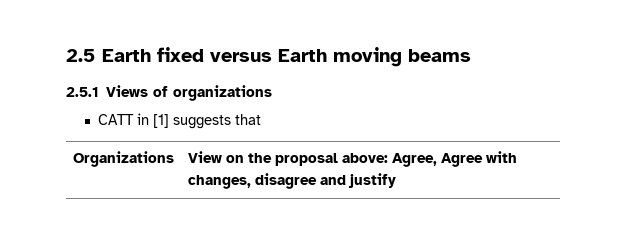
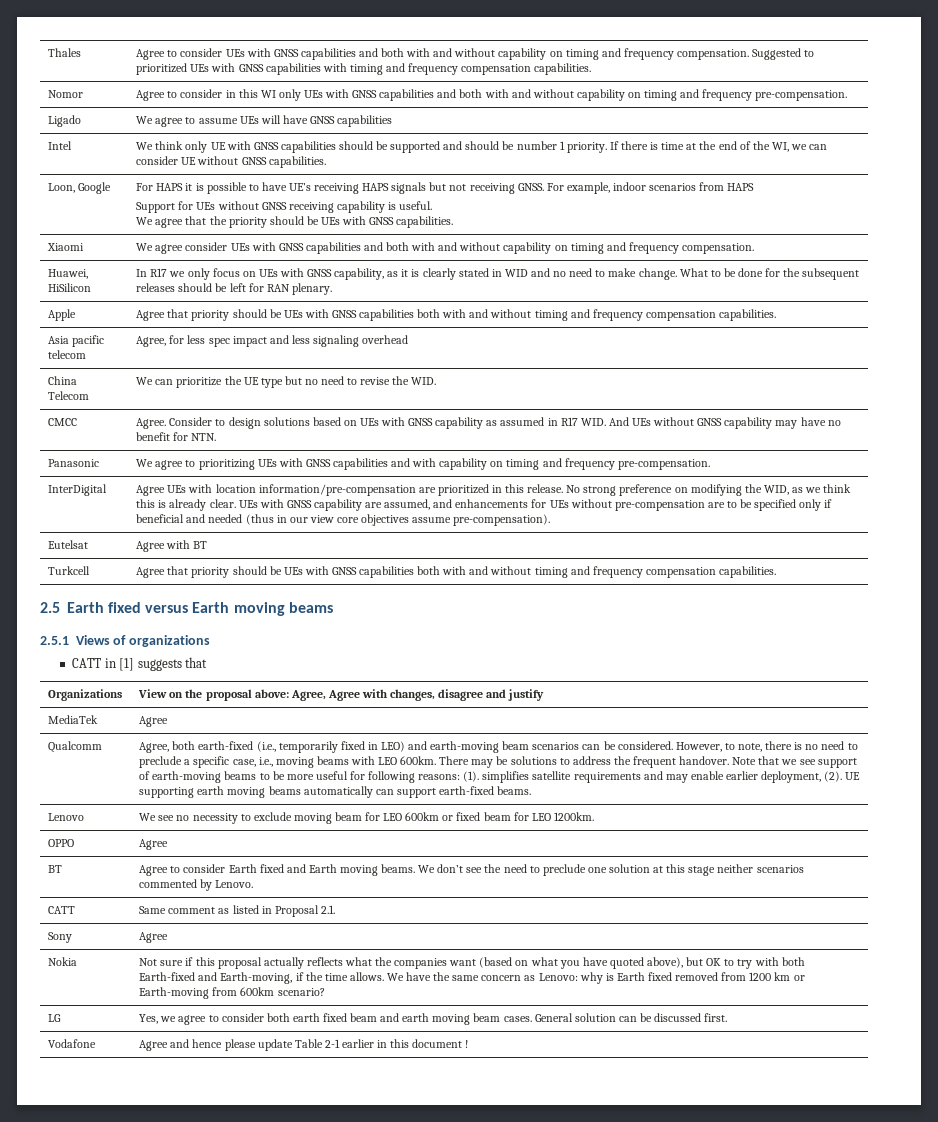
(66, 55) none -> [48,48,82,57] [136,48,815,60] [136,63,592,75] [48,90,84,98] [136,89,848,101] [48,115,82,127] [136,115,393,127] [48,141,73,150] [136,141,828,153] [136,156,326,168] [48,182,112,194] [136,182,755,194] [136,201,433,213] [136,216,454,228] [47,243,85,251] [136,242,754,254] [48,269,89,279] [48,283,92,292] [136,268,860,280] [136,283,332,295] [48,309,77,321] [136,309,776,321] [48,335,105,347] [48,350,87,359] [136,335,409,347] [48,376,78,385] [48,391,90,400] [136,376,437,388] [48,418,78,426] [136,417,841,429] [136,432,217,441] [48,459,100,467] [136,458,710,470] [48,484,108,496] [136,484,852,496] [136,499,833,511] [136,514,551,526] [48,540,89,549] [136,540,208,552] [48,566,91,575] [136,566,776,578] Thales | Agree to consider UEs with GNSS capabilities and both with and without capability on timing and frequency compensation. Suggested to prioritized UEs with GNSS capabilities with timing and frequency compensation capabilities. // Nomor | Agree to consider in this WI only UEs with GNSS capabilities and both with and without capability on timing and frequency pre-compensation. // Ligado | We agree to assume UEs will have GNSS capabilities // Intel | We think only UE with GNSS capabilities should be supported and should be number 1 priority. If there is time at the end of the WI, we can consider UE without GNSS capabilities. // Loon, Google | For HAPS it is possible to have UE’s receiving HAPS signals but not receiving GNSS. For example, indoor scenarios from HAPS // Support for UEs without GNSS receiving capability is useful. // We agree that the priority should be UEs with GNSS capabilities. // Xiaomi | We agree consider UEs with GNSS capabilities and both with and without capability on timing and frequency compensation. // Huawei, HiSilicon | In R17 we only focus on UEs with GNSS capability, as it is clearly stated in WID and no need to make change. What to be done for the subsequent releases should be left for RAN plenary. // Apple | Agree that priority should be UEs with GNSS capabilities both with and without timing and frequency compensation capabilities. // Asia pacific telecom | Agree, for less spec impact and less signaling overhead // China Telecom | We can prioritize the UE type but no need to revise the WID. // CMCC | Agree. Consider to design solutions based on UEs with GNSS capability as assumed in R17 WID. And UEs without GNSS capability may have no benefit for NTN. // Panasonic | We agree to prioritizing UEs with GNSS capabilities and with capability on timing and frequency pre-compensation. // InterDigital | Agree UEs with location information/pre-compensation are prioritized in this release. No strong preference on modifying the WID, as we think this is already clear. UEs with GNSS capability are assumed, and enhancements for UEs without pre-compensation are to be specified only if beneficial and needed (thus in our view core objectives assume pre-compensation). // Eutelsat | Agree with BT // Turkcell | Agree that priority should be UEs with GNSS capabilities both with and without timing and frequency compensation capabilities. //
(396, 180) none -> [48,715,99,724] [139,716,169,727] [48,741,103,753] [139,741,858,753] [139,756,857,768] [139,771,861,783] [139,786,532,798] [48,813,85,821] [139,812,594,824] [48,839,75,847] [139,839,169,850] [48,865,63,873] [139,864,804,876] [139,879,254,891] [48,906,76,914] [139,905,335,917] [48,932,73,943] [139,932,169,943] [48,957,78,966] [139,957,805,969] [139,972,805,984] [139,987,325,999] [48,1014,62,1022] [139,1013,728,1025] [48,1039,97,1048] [139,1039,469,1051] // MediaTek | Agree // Qualcomm | Agree, both earth-fixed (i.e., temporarily fixed in LEO) and earth-moving beam scenarios can be considered. However, to note, there is no need to preclude a specific case, i.e., moving beams with LEO 600km. There may be solutions to address the frequent handover. Note that we see support of earth-moving beams to be more useful for following reasons: (1). simplifies satellite requirements and may enable earlier deployment, (2). UE supporting earth moving beams automatically can support earth-fixed beams. // Lenovo | We see no necessity to exclude moving beam for LEO 600km or fixed beam for LEO 1200km. // OPPO | Agree // BT | Agree to consider Earth fixed and Earth moving beams. We don’t see the need to preclude one solution at this stage neither scenarios commented by Lenovo. // CATT | Same comment as listed in Proposal 2.1. // Sony | Agree // Nokia | Not sure if this proposal actually reflects what the companies want (based on what you have quoted above), but OK to try with both Earth-fixed and Earth-moving, if the time allows. We have the same concern as Lenovo: why is Earth fixed removed from 1200 km or Earth-moving from 600km scenario? // LG | Yes, we agree to consider both earth fixed beam and earth moving beam cases. General solution can be discussed first. // Vodafone | Agree and hence please update Table 2-1 earlier in this document !

